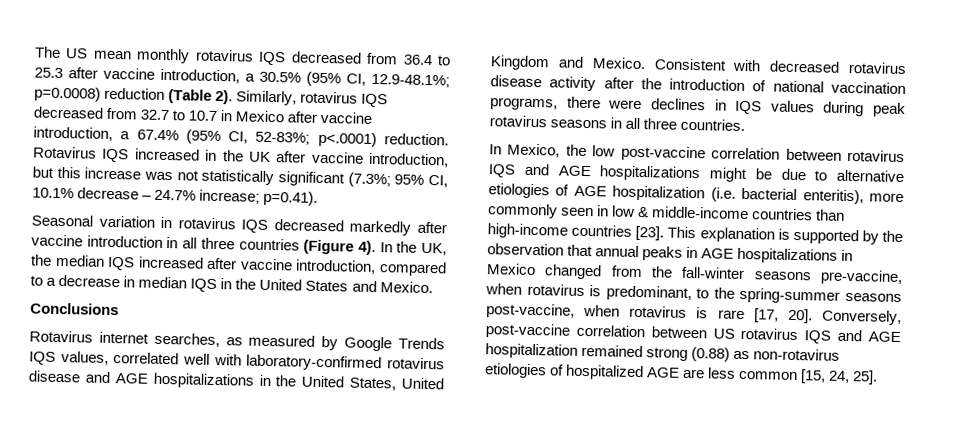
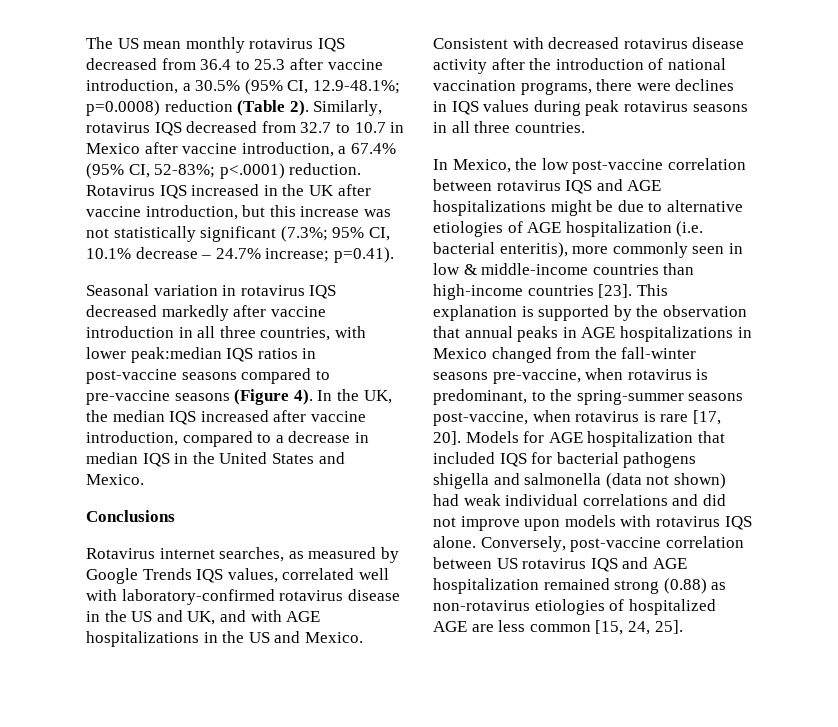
[238,238,300,251] countries -> [260,326,366,341] [86,347,317,363] [86,368,330,384] [86,390,230,405] countries, with lower peak:median IQS ratios in post-vaccine seasons compared to pre-vaccine seasons
[84,371,444,391] [490,55,550,71] and AGE hospitalizations in the United States, United Kingdom -> [86,610,321,625] [86,631,270,647] in the US and UK, and with AGE hospitalizations in the US
(813, 316) none -> [465,431,725,447] [433,452,697,468] [433,473,726,489] [433,494,726,506] [433,515,752,531] [433,536,476,548] Models for AGE hospitalization that included IQS for bacterial pathogens shigella and salmonella (data not shown) had weak individual correlations and did not improve upon models with rotavirus IQS alone.

